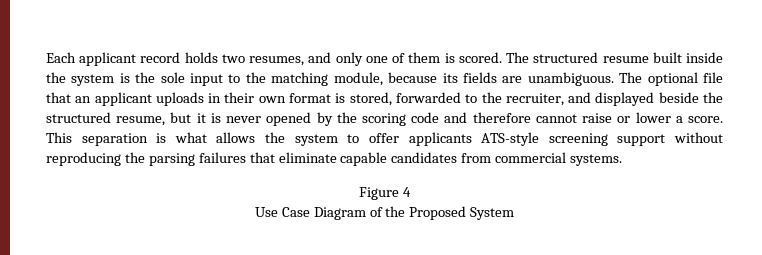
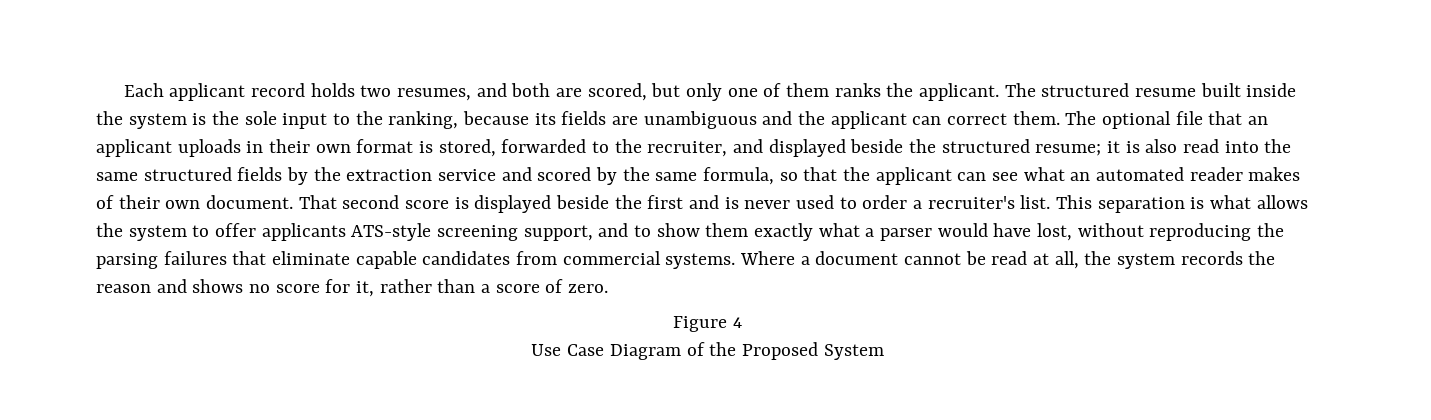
(332, 57) none -> [511,83,681,101] both are scored, but
[444,52,502,63] is scored. -> [834,83,1000,101] ranks the applicant.
[271,72,383,86] matching module, -> [388,111,459,129] ranking,
[527,72,614,86] unambiguous. -> [643,111,1060,129] unambiguous and the applicant can correct them.
[116,112,723,126] resume, but it is never opened by the scoring code and therefore cannot raise or lower a score. -> [1035,139,1292,156] [96,167,1301,185] [96,195,1051,213] resume; it is also read into the same structured fields by the extraction service and scored by the same formula, so that the applicant can see what an automated reader makes of their own document. That second score is displayed beside the first and is never used to order a recruiter's list.
[617,134,666,146] support -> [523,223,1073,241] support, and to show them exactly what a parser would have lost,
(623, 160) none -> [740,251,1276,269] [96,279,609,297] Where a document cannot be read at all, the system records the reason and shows no score for it, rather than a score of zero.

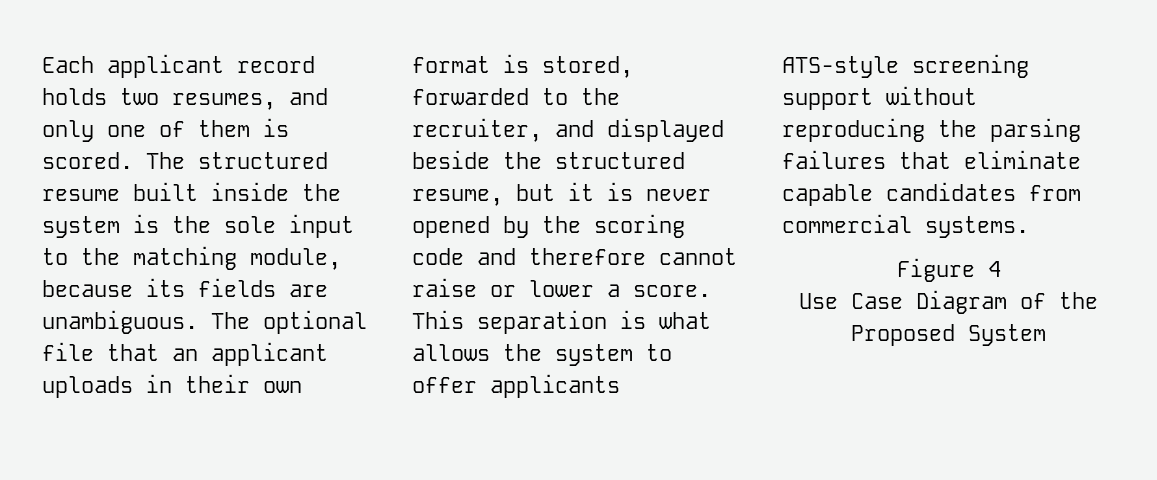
[511,83,681,101] both are scored, but -> (328, 96) none
[834,83,1000,101] ranks the applicant. -> [263,118,289,137] [42,152,133,169] is scored.
[388,111,459,129] ranking, -> [133,246,341,270] matching module,
[643,111,1060,129] unambiguous and the applicant can correct them. -> [42,310,198,334] unambiguous.
[1035,139,1292,156] [96,167,1301,185] [96,195,1051,213] resume; it is also read into the same structured fields by the extraction service and scored by the same formula, so that the applicant can see what an automated reader makes of their own document. That second score is displayed beside the first and is never used to order a recruiter's list. -> [412,182,711,206] [412,214,685,238] [412,248,737,265] [412,278,711,297] resume, but it is never opened by the scoring code and therefore cannot raise or lower a score.
[523,223,1073,241] support, and to show them exactly what a parser would have lost, -> [782,88,873,110] support
[740,251,1276,269] [96,279,609,297] Where a document cannot be read at all, the system records the reason and shows no score for it, rather than a score of zero. -> (1029, 227) none

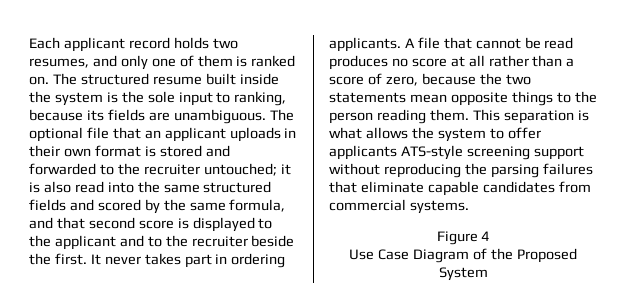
[42,152,133,169] scored. -> [251,55,296,67] [29,76,49,85] ranked on.
[81,246,341,270] the matching module, -> [234,91,287,106] ranking,
[542,56,633,78] stored, -> [159,145,230,157] stored and
[412,118,724,142] [412,150,685,169] [412,182,711,206] [412,214,685,238] [412,248,737,265] [412,278,711,297] recruiter, and displayed beside the structured resume, but it is never opened by the scoring code and therefore cannot raise or lower a score. -> [143,163,291,176] [29,181,272,193] [29,199,286,214] [29,217,273,232] [29,235,295,250] [29,253,286,268] [329,37,574,52] [329,55,575,70] [329,73,531,86] [329,91,597,106] [329,109,469,124] recruiter untouched; it is also read into the same structured fields and scored by the same formula, and that second score is displayed to the applicant and to the recruiter beside the first. It never takes part in ordering applicants. A file that cannot be read produces no score at all rather than a score of zero, because the two statements mean opposite things to the person reading them.

